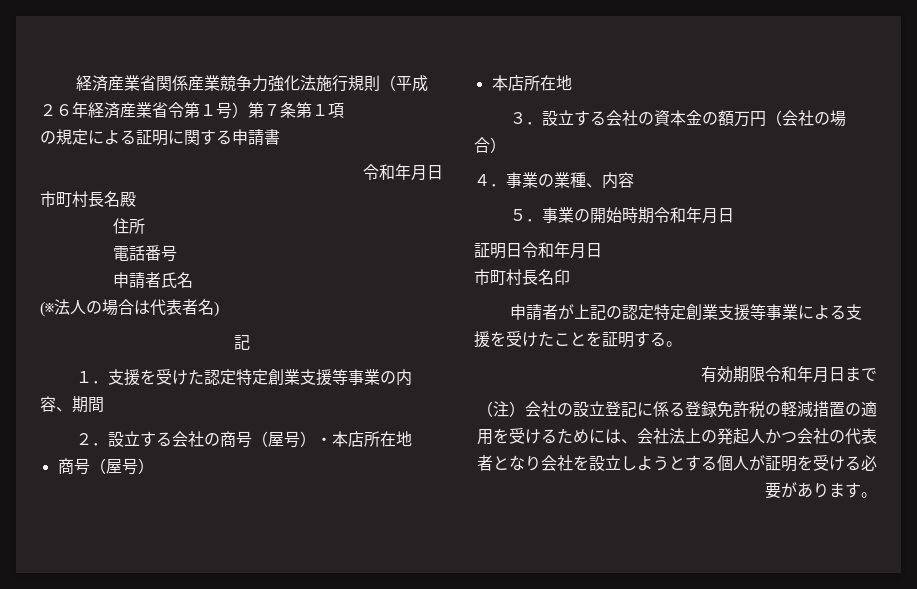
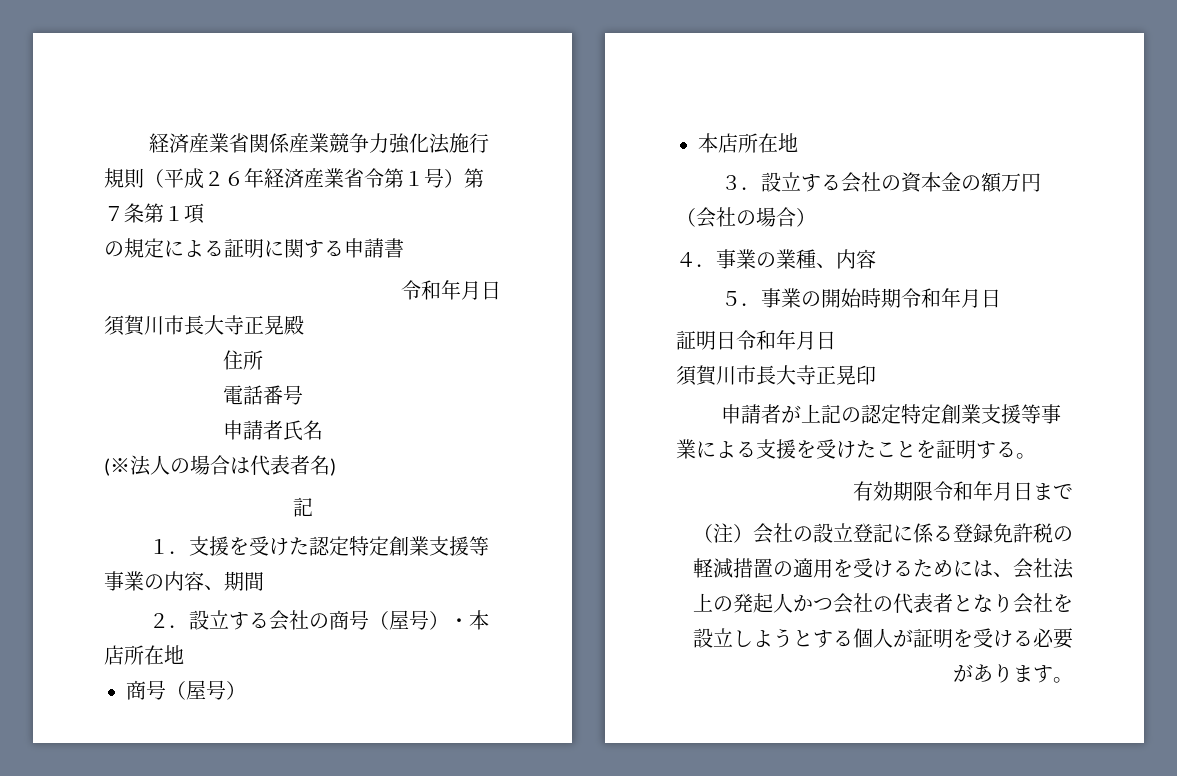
[40,191,120,207] 市町村長名 -> [104,315,284,336] 須賀川市長大寺正晃
[474,269,554,285] 市町村長名 -> [676,365,856,386] 須賀川市長大寺正晃

